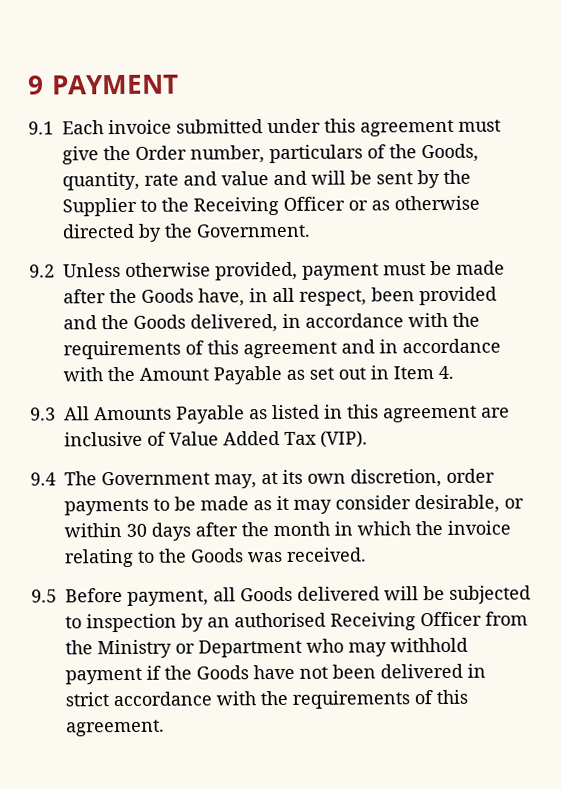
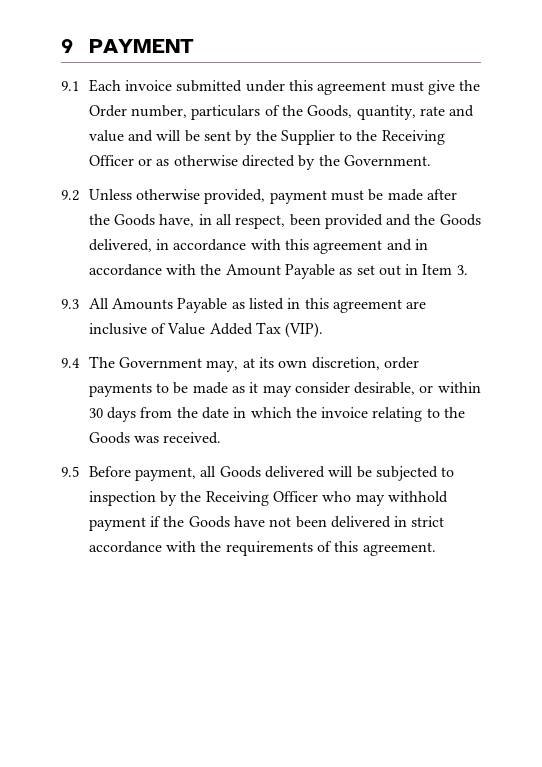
[452,312,480,327] [63,340,204,360] the requirements of -> (281, 244) none
[438,365,454,380] 4. -> [456,265,468,275] 3.
[195,521,330,537] after the month -> [140,407,229,419] from the date
[207,611,528,631] [65,639,302,659] an authorised Receiving Officer from the Ministry or Department -> [180,491,318,506] the Receiving Officer

